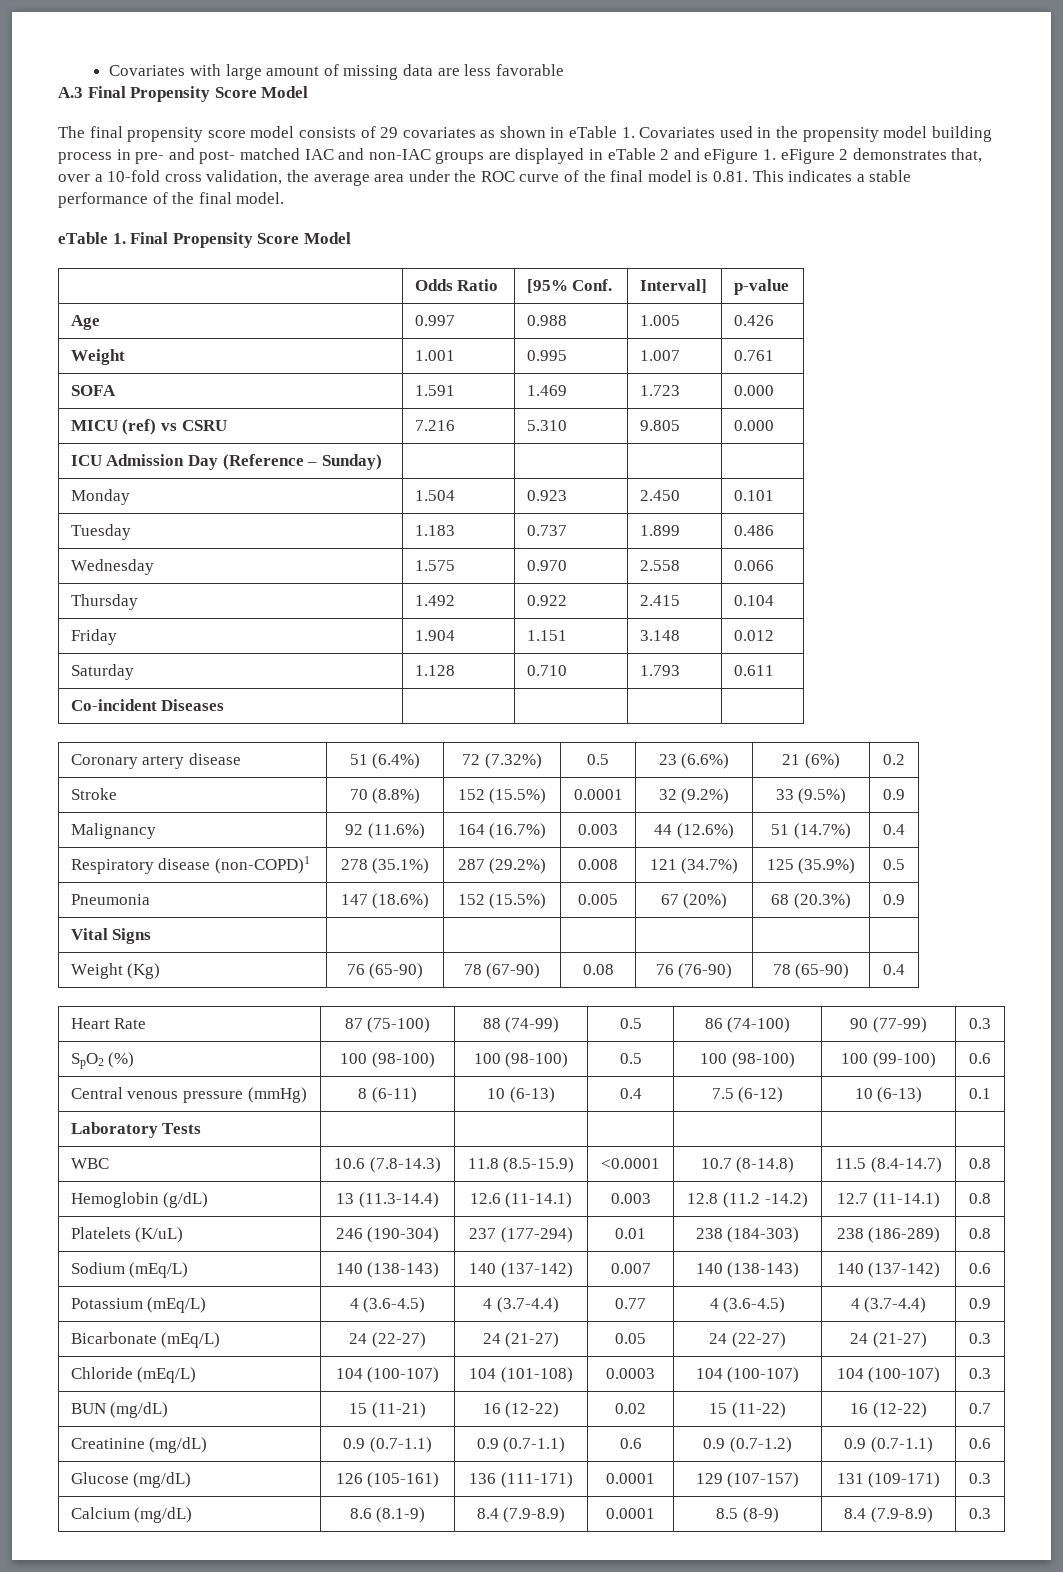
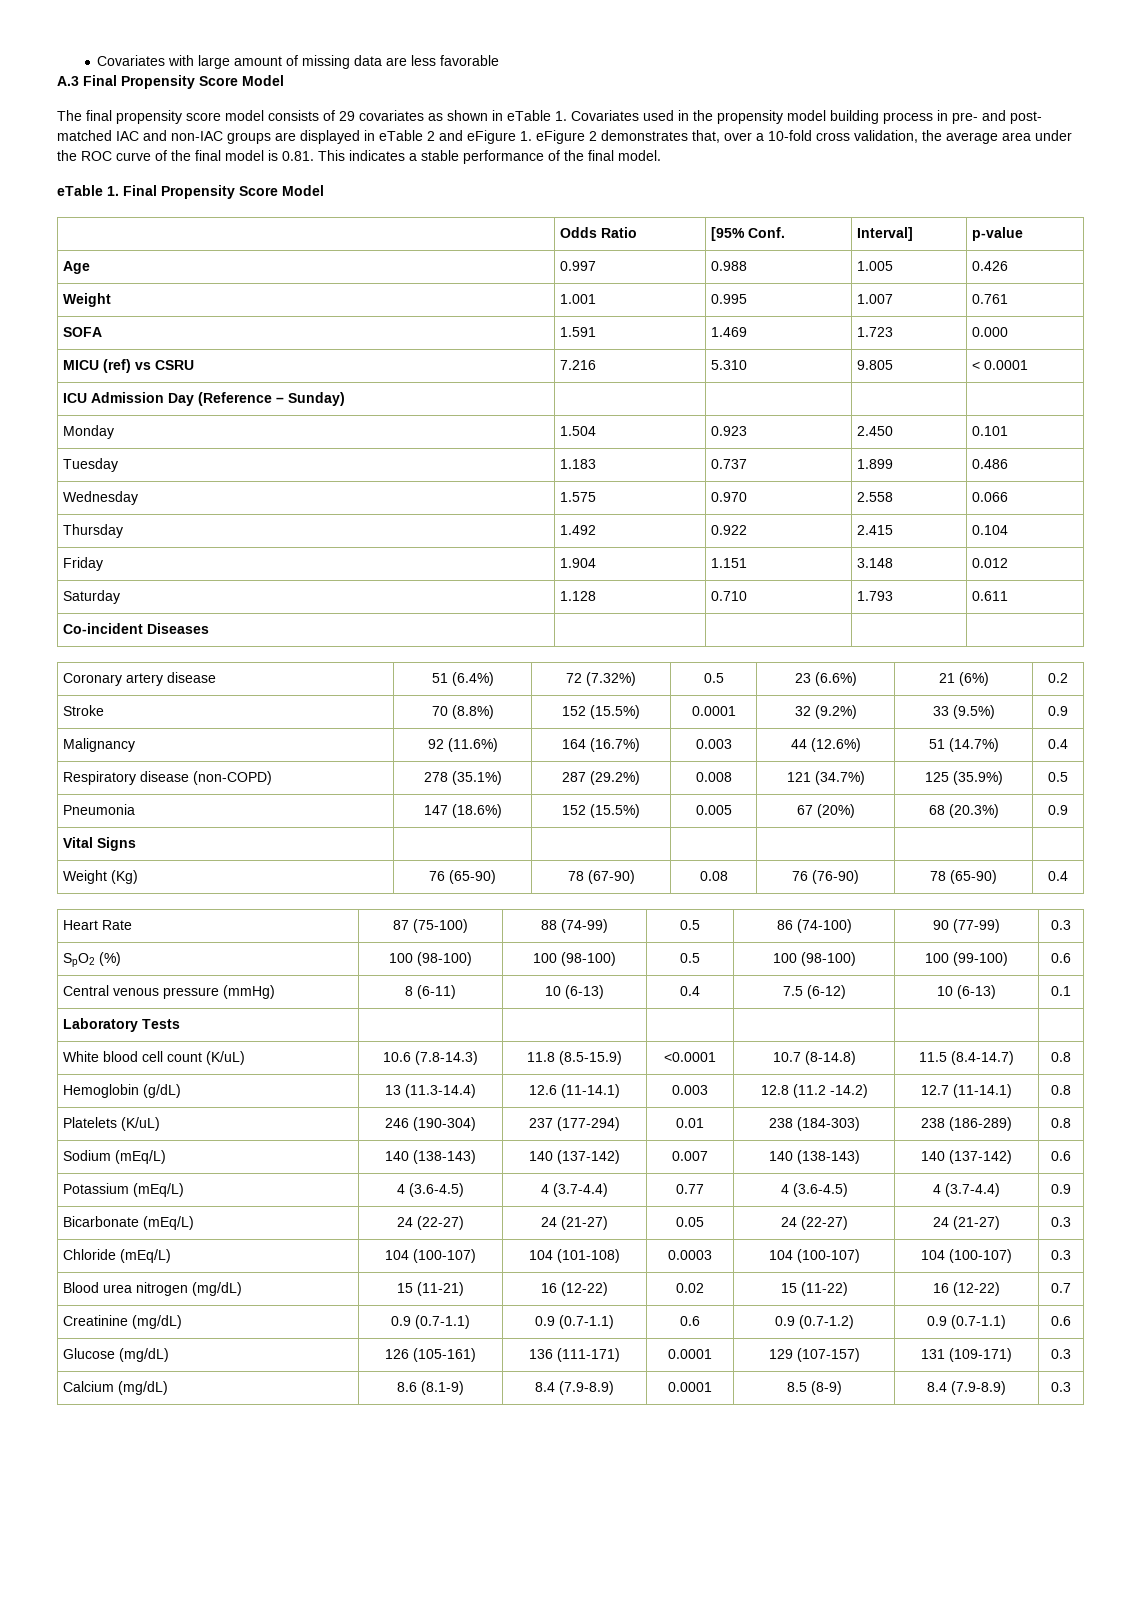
[733,420,774,431] 0.000 -> [972,360,1029,370] < 0.0001
[215,856,311,874] (non-COPD)1 -> [193,771,273,785] (non-COPD)
[70,1158,109,1169] WBC -> [63,1051,246,1065] White blood cell count (K/uL)
[70,1403,106,1414] BUN -> [63,1282,189,1296] Blood urea nitrogen

